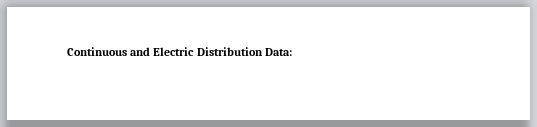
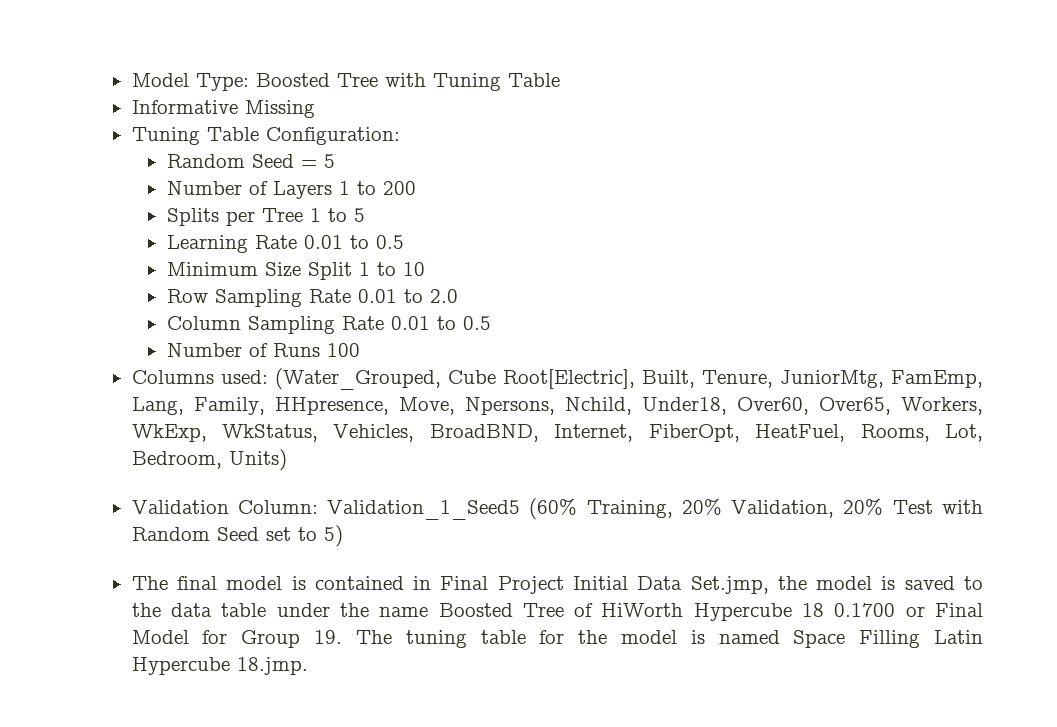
[67,47,292,56] Continuous and Electric Distribution Data: -> [131,73,560,91] [131,100,315,118] [131,127,400,145] [166,154,335,168] [166,181,416,199] [166,208,365,226] [166,235,404,253] [166,262,425,280] [166,289,458,307] [166,316,491,334] [166,343,360,357] [131,368,983,390] [131,397,983,415] [131,424,983,442] [131,449,287,471] [131,498,984,520] [131,525,343,547] [131,576,984,594] [131,603,983,621] [131,630,983,648] [131,657,308,675] Model Type: Boosted Tree with Tuning Table // Informative Missing // Tuning Table Configuration: // Random Seed = 5 // Number of Layers 1 to 200 // Splits per Tree 1 to 5 // Learning Rate 0.01 to 0.5 // Minimum Size Split 1 to 10 // Row Sampling Rate 0.01 to 2.0 // Column Sampling Rate 0.01 to 0.5 // Number of Runs 100 // Columns used: (Water_Grouped, Cube Root[Electric], Built, Tenure, JuniorMtg, FamEmp, Lang, Family, HHpresence, Move, Npersons, Nchild, Under18, Over60, Over65, Workers, WkExp, WkStatus, Vehicles, BroadBND, Internet, FiberOpt, HeatFuel, Rooms, Lot, Bedroom, Units) // Validation Column: Validation_1_Seed5 (60% Training, 20% Validation, 20% Test with Random Seed set to 5) // The final model is contained in Final Project Initial Data Set.jmp, the model is saved to the data table under the name Boosted Tree of HiWorth Hypercube 18 0.1700 or Final Model for Group 19. The tuning table for the model is named Space Filling Latin Hypercube 18.jmp.

